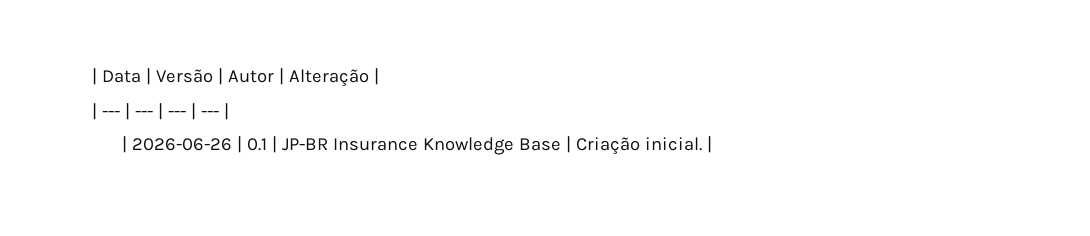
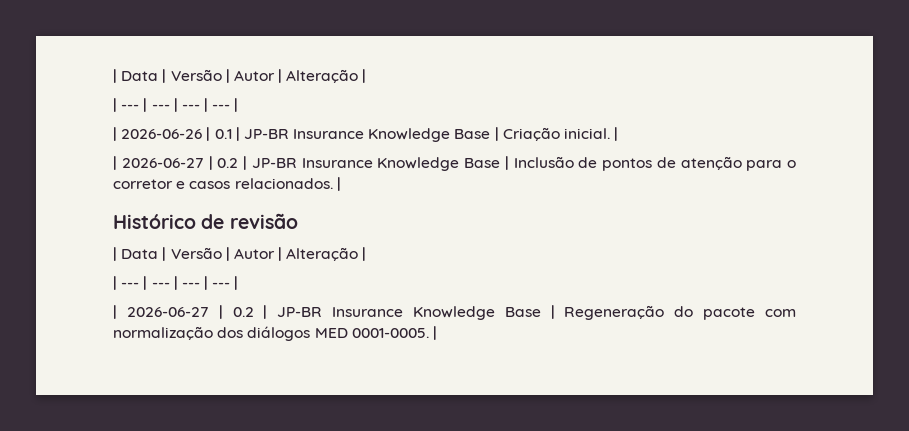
(713, 144) none -> [113,156,796,171] [113,177,341,191] [113,213,298,229] [113,247,367,261] [113,276,239,290] [113,305,796,320] [113,326,437,341] // | 2026-06-27 | 0.2 | JP-BR Insurance Knowledge Base | Inclusão de pontos de atenção para o corretor e casos relacionados. | // Histórico de revisão // | Data | Versão | Autor | Alteração | // | --- | --- | --- | --- | // | 2026-06-27 | 0.2 | JP-BR Insurance Knowledge Base | Regeneração do pacote com normalização dos diálogos MED 0001-0005. |

